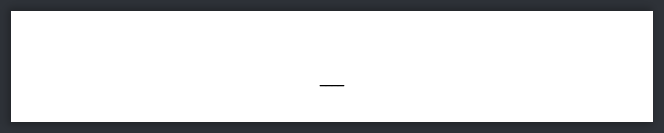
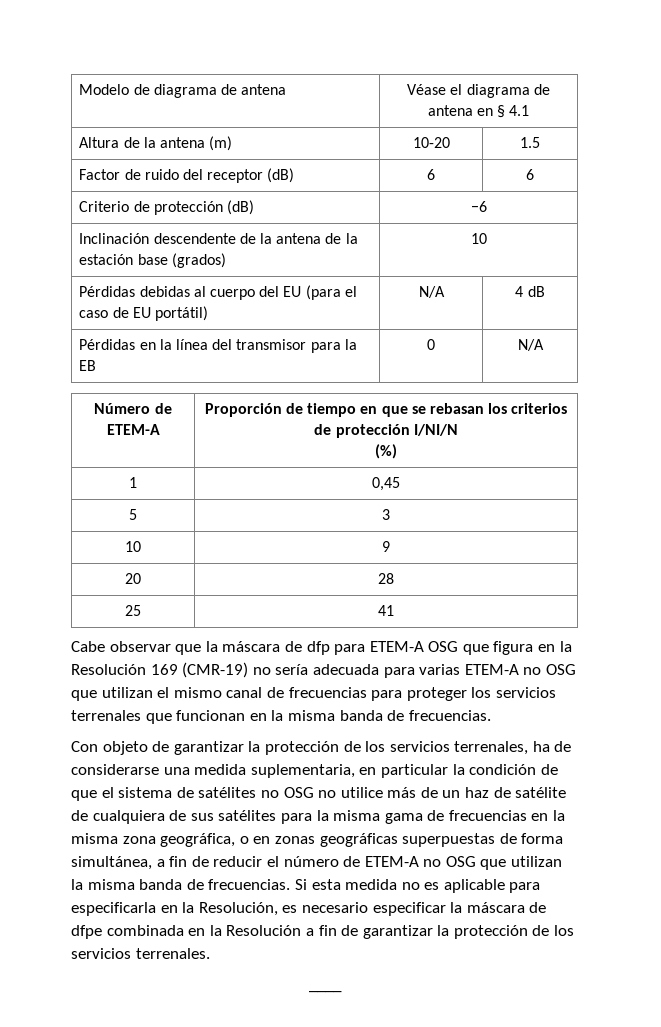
(319, 86) none -> [79,84,287,98] [407,84,550,98] [427,105,530,118] [79,136,233,151] [412,137,450,148] [520,137,540,148] [79,168,295,183] [427,169,435,180] [526,169,534,180] [79,200,255,215] [470,201,487,212] [79,233,358,244] [79,253,226,268] [470,233,487,244] [79,285,357,300] [79,306,209,321] [418,286,445,298] [515,286,545,297] [79,339,357,353] [79,360,97,371] [427,339,435,350] [517,339,544,351] [94,403,172,414] [106,424,160,435] [204,403,568,417] [314,424,458,438] [375,444,397,459] [129,477,137,488] [372,477,400,491] [129,509,137,520] [382,509,390,520] [125,541,141,552] [382,541,390,552] [125,573,141,584] [378,573,394,584] [125,605,141,616] [378,605,394,616] [71,641,572,655] [71,662,576,678] [71,687,556,701] [71,710,491,724] [71,741,572,755] [71,764,558,778] [71,787,567,801] [71,810,566,824] [71,833,564,847] [71,856,563,870] [71,879,541,893] [71,902,547,916] [71,925,575,939] [71,948,210,959] Modelo de diagrama de antena | Véase el diagrama de antena en § 4.1 // Altura de la antena (m) | 10-20 | 1.5 // Factor de ruido del receptor (dB) | 6 | 6 // Criterio de protección (dB) | −6 // Inclinación descendente de la antena de la estación base (grados) | 10 // Pérdidas debidas al cuerpo del EU (para el caso de EU portátil) | N/A | 4 dB // Pérdidas en la línea del transmisor para la EB | 0 | N/A // Número de ETEM-A | Proporción de tiempo en que se rebasan los criterios de protección I/NI/N // (%) // 1 | 0,45 // 5 | 3 // 10 | 9 // 20 | 28 // 25 | 41 // Cabe observar que la máscara de dfp para ETEM-A OSG que figura en la Resolución 169 (CMR-19) no sería adecuada para varias ETEM-A no OSG que utilizan el mismo canal de frecuencias para proteger los servicios terrenales que funcionan en la misma banda de frecuencias. // Con objeto de garantizar la protección de los servicios terrenales, ha de considerarse una medida suplementaria, en particular la condición de que el sistema de satélites no OSG no utilice más de un haz de satélite de cualquiera de sus satélites para la misma gama de frecuencias en la misma zona geográfica, o en zonas geográficas superpuestas de forma simultánea, a fin de reducir el número de ETEM-A no OSG que utilizan la misma banda de frecuencias. Si esta medida no es aplicable para especificarla en la Resolución, es necesario especificar la máscara de dfpe combinada en la Resolución a fin de garantizar la protección de los servicios terrenales. //

